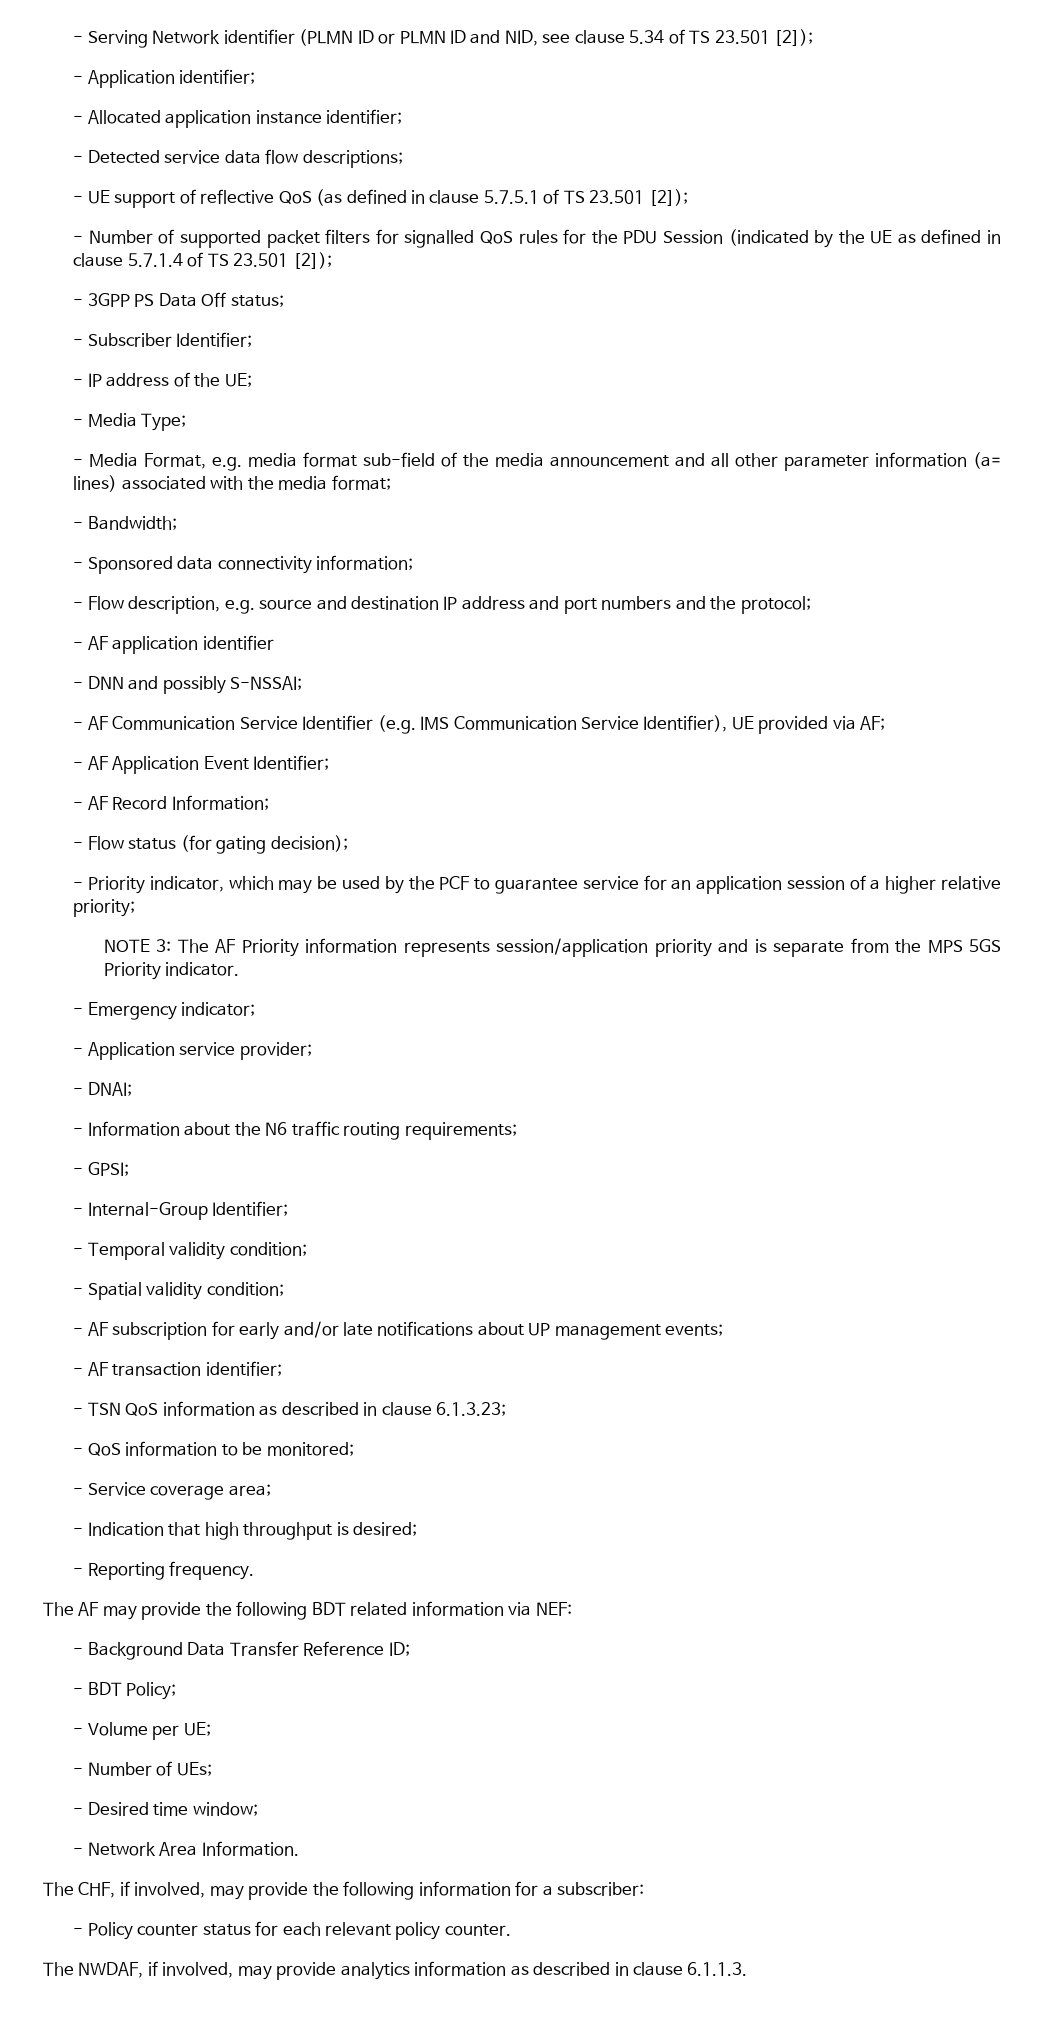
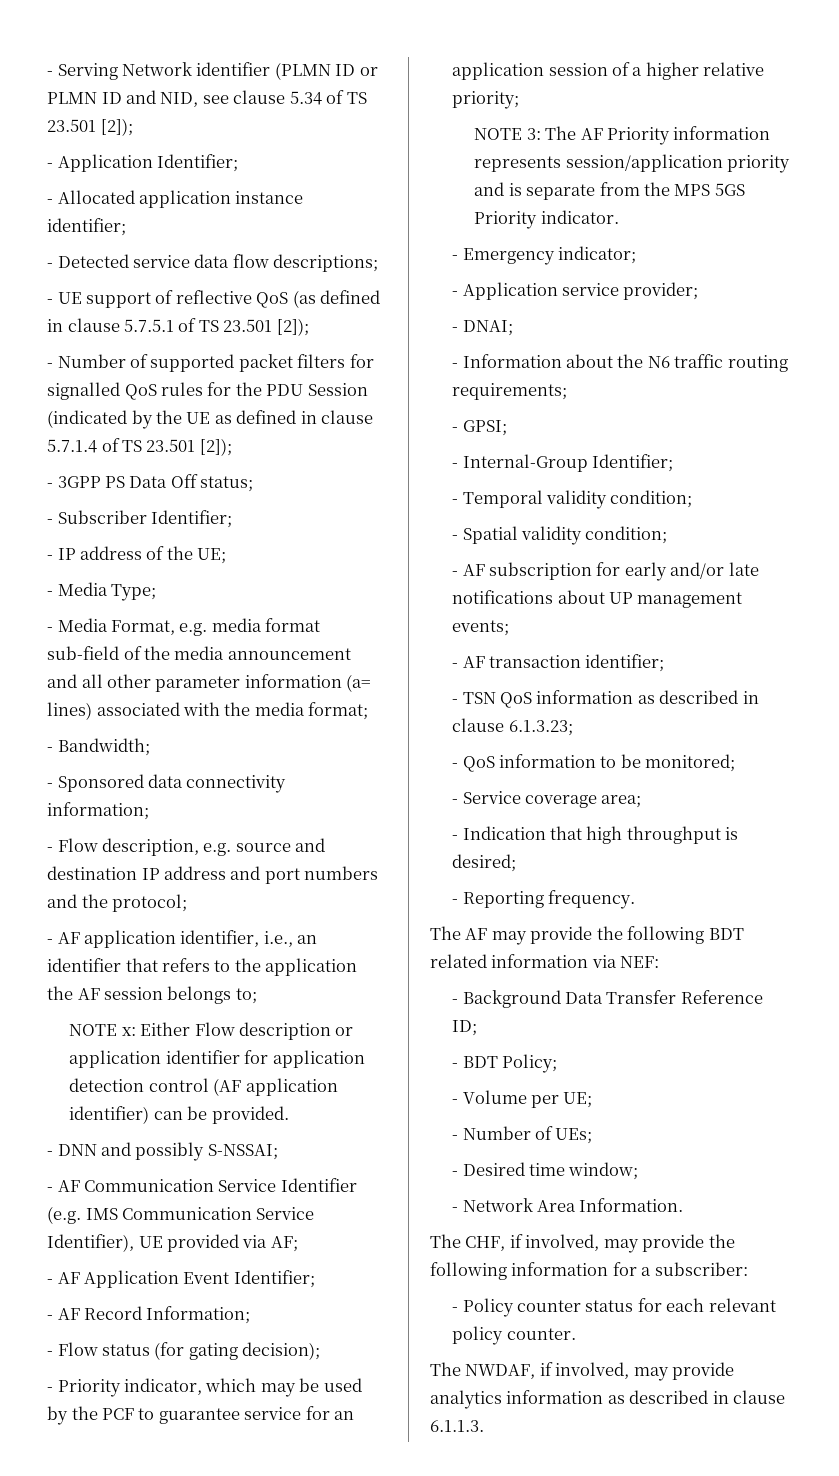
[179,69,256,84] identifier; -> [157,154,239,172] Identifier;
[202,635,274,650] identifier -> [180,930,318,947] [47,958,358,976] [47,986,257,1004] [69,1022,354,1040] [69,1050,365,1068] [69,1078,338,1096] [69,1106,289,1124] identifier, i.e., an identifier that refers to the application the AF session belongs to; // NOTE x: Either Flow description or application identifier for application detection control (AF application identifier) can be provided.

